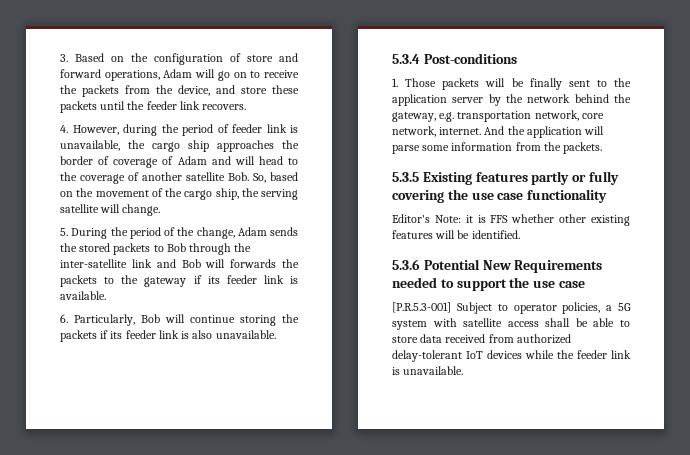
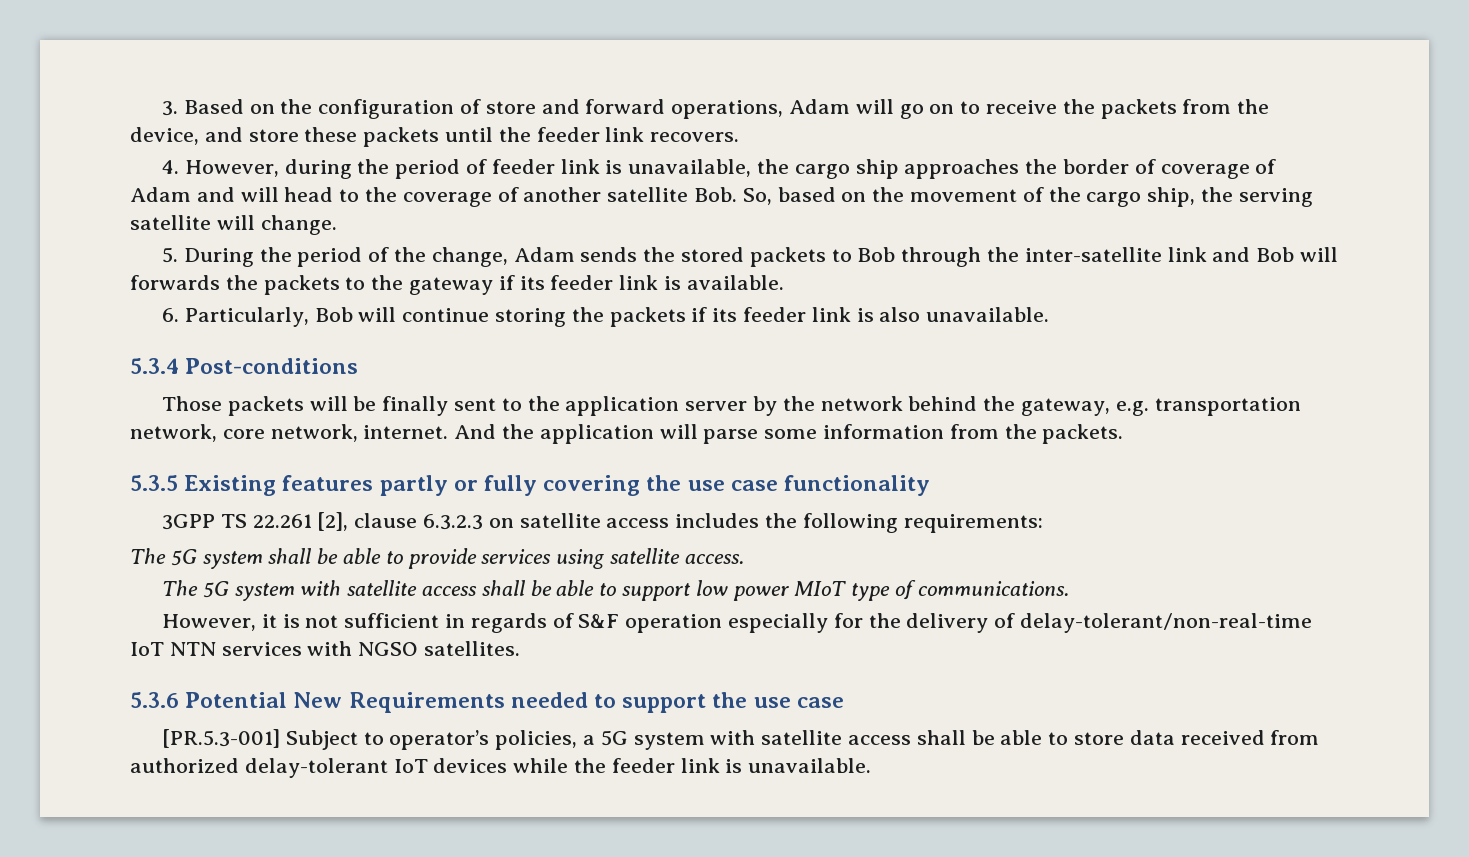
[392,78,398,87] 1. -> (359, 366) none
[392,214,630,226] [392,230,520,239] Editor's Note: it is FFS whether other existing features will be identified. -> [161,512,1043,533] [130,548,744,569] [161,580,1069,601] [161,613,1313,633] [130,641,521,656] 3GPP TS 22.261 [2], clause 6.3.2.3 on satellite access includes the following requirements: // The 5G system shall be able to provide services using satellite access. // The 5G system with satellite access shall be able to support low power MIoT type of communications. // However, it is not sufficient in regards of S&F operation especially for the delivery of delay-tolerant/non-real-time IoT NTN services with NGSO satellites.
[392,302,451,313] [P.R.5.3-001] -> [161,729,280,748] [PR.5.3-001]
[513,304,557,314] operator -> [389,730,490,750] operator’s

